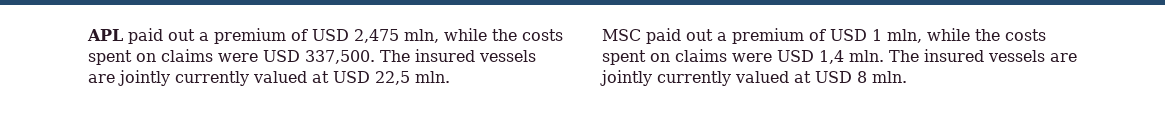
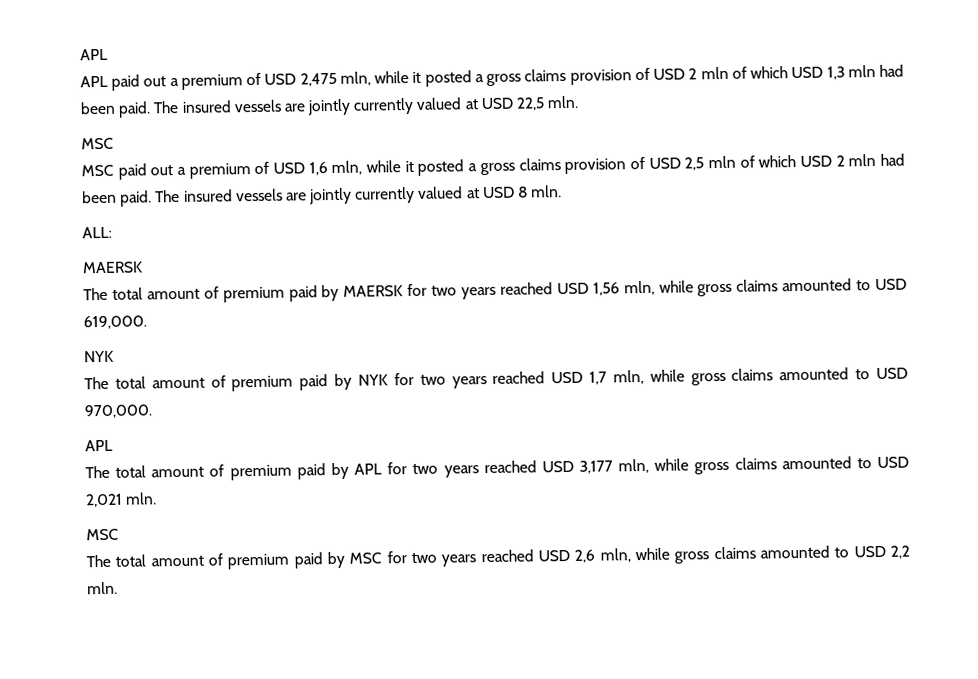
[87,29,123,41] APL -> [80,48,108,61] [80,75,108,88] APL // APL
[492,29,563,41] [88,49,375,65] the costs spent on claims were USD 337,500. -> [412,64,905,87] [80,101,152,118] it posted a gross claims provision of USD 2 mln of which USD 1,3 mln had been paid.
[646,28,1046,44] [602,49,884,65] paid out a premium of USD 1 mln, while the costs spent on claims were USD 1,4 mln. -> [81,153,905,180] [82,190,153,207] // MSC paid out a premium of USD 1,6 mln, while it posted a gross claims provision of USD 2,5 mln of which USD 2 mln had been paid.
(907, 77) none -> [82,226,112,239] [82,261,143,274] [83,278,907,303] [83,315,147,330] [84,350,114,363] [84,367,909,392] [84,404,152,419] [85,439,113,452] [85,456,909,481] [85,492,158,508] [86,528,119,541] [86,545,911,570] [87,581,118,595] // ALL: // MAERSK // The total amount of premium paid by MAERSK for two years reached USD 1,56 mln, while gross claims amounted to USD 619,000. // NYK // The total amount of premium paid by NYK for two years reached USD 1,7 mln, while gross claims amounted to USD 970,000. // APL // The total amount of premium paid by APL for two years reached USD 3,177 mln, while gross claims amounted to USD 2,021 mln. // MSC // The total amount of premium paid by MSC for two years reached USD 2,6 mln, while gross claims amounted to USD 2,2 mln.

